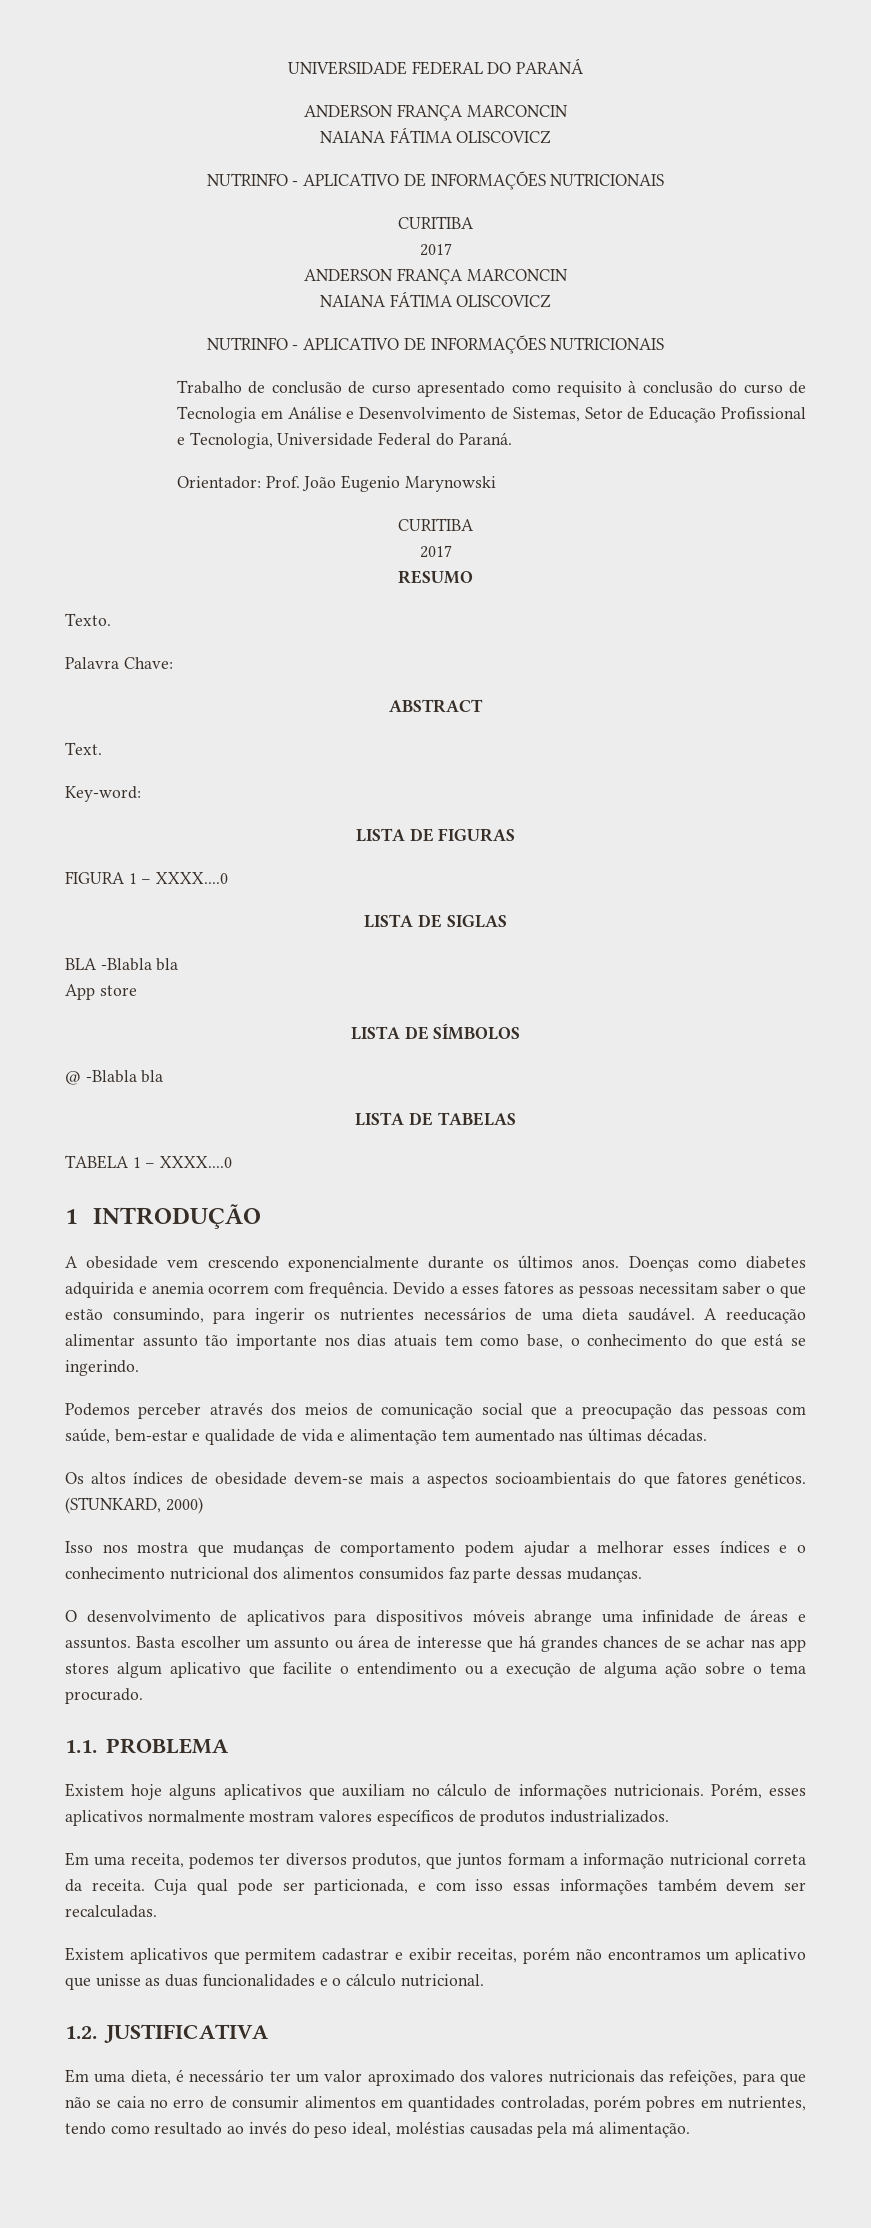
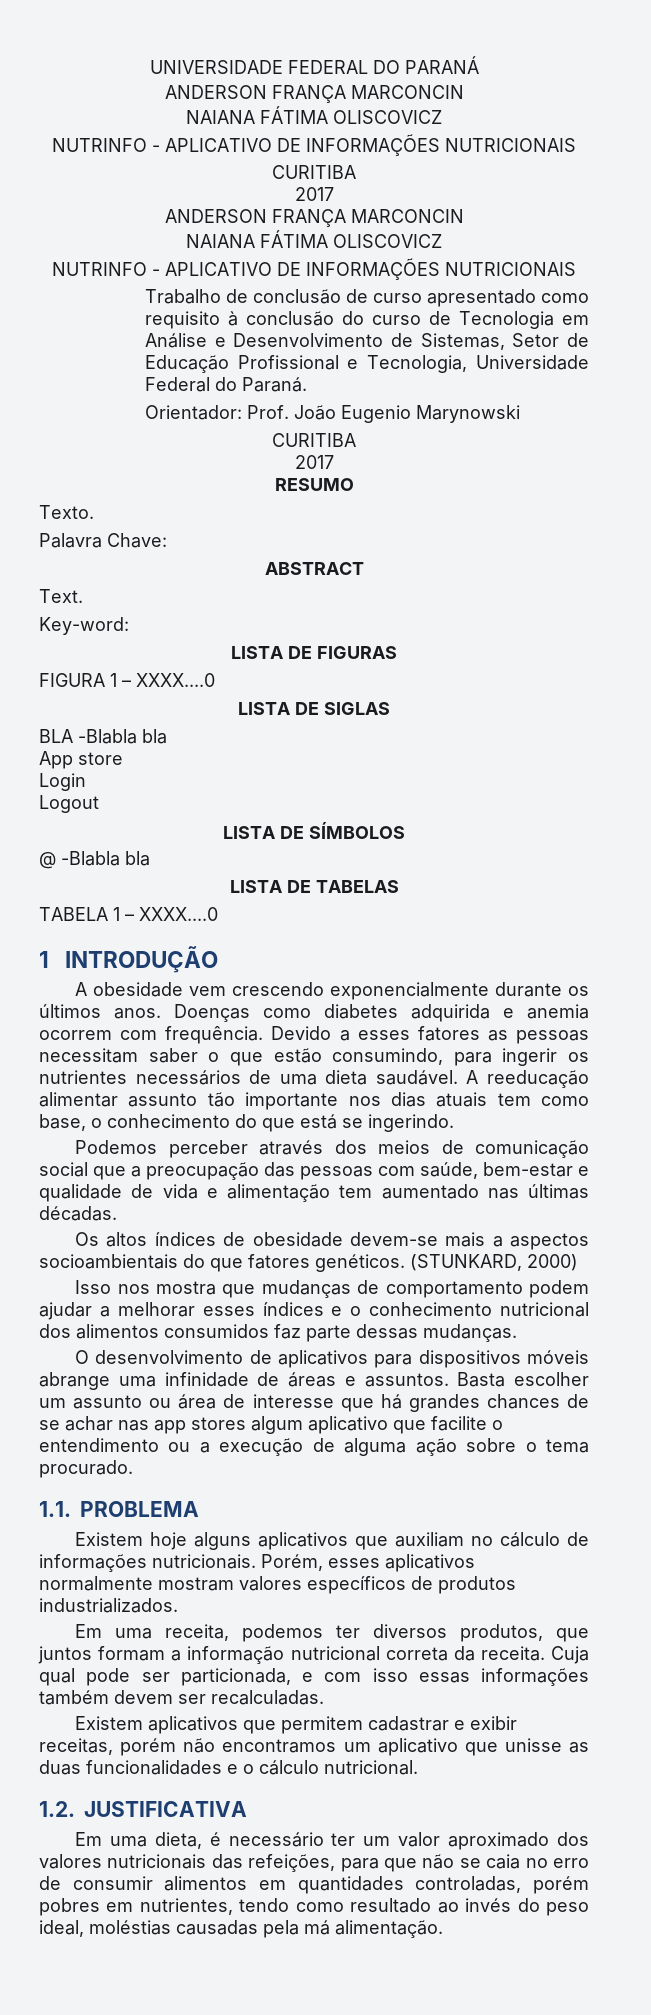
(137, 990) none -> [39,773,86,791] [39,795,99,813] // Login // Logout

